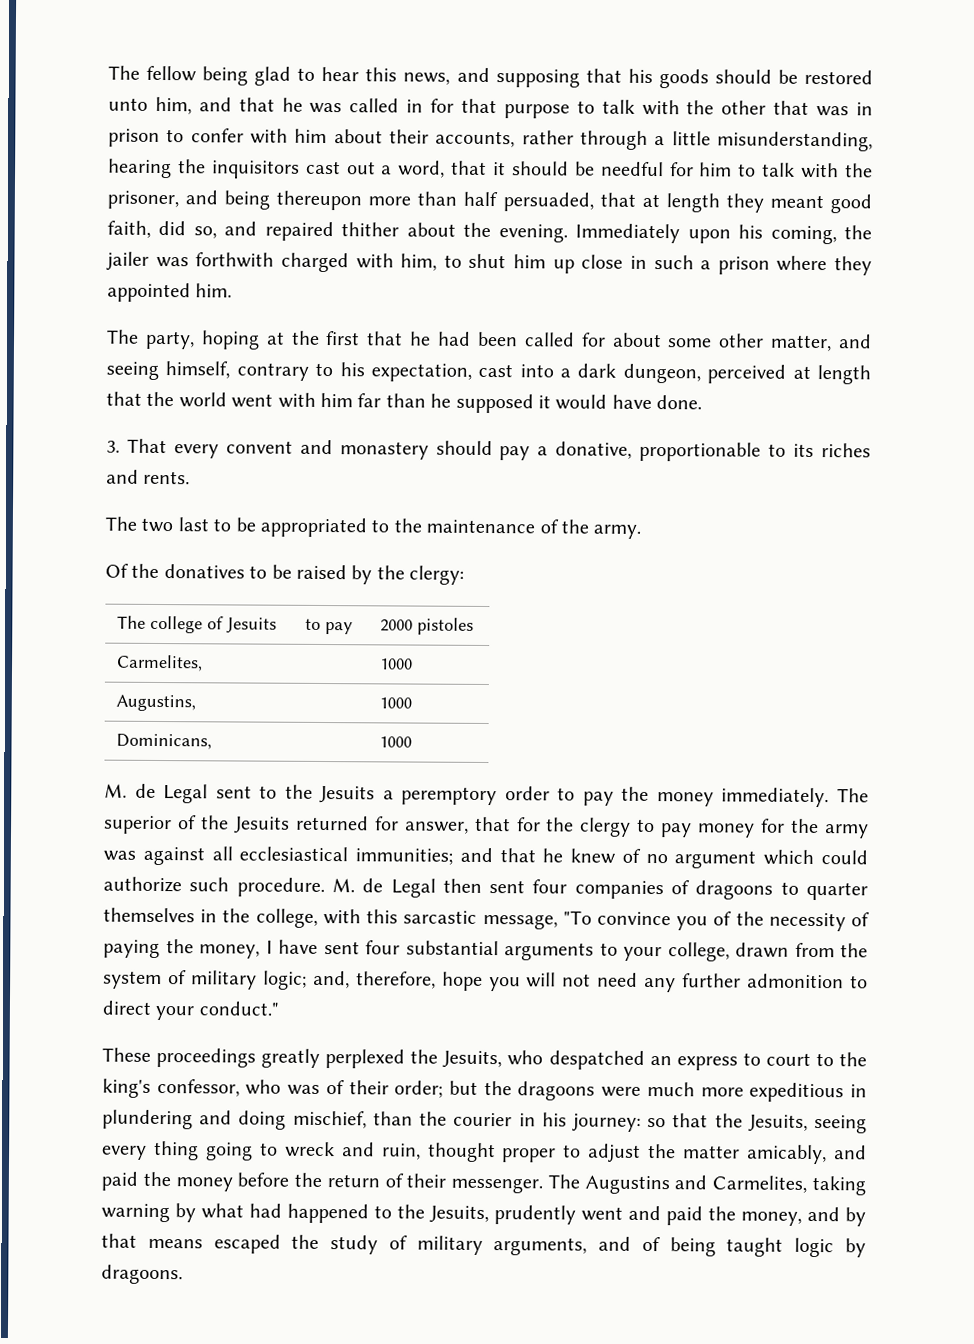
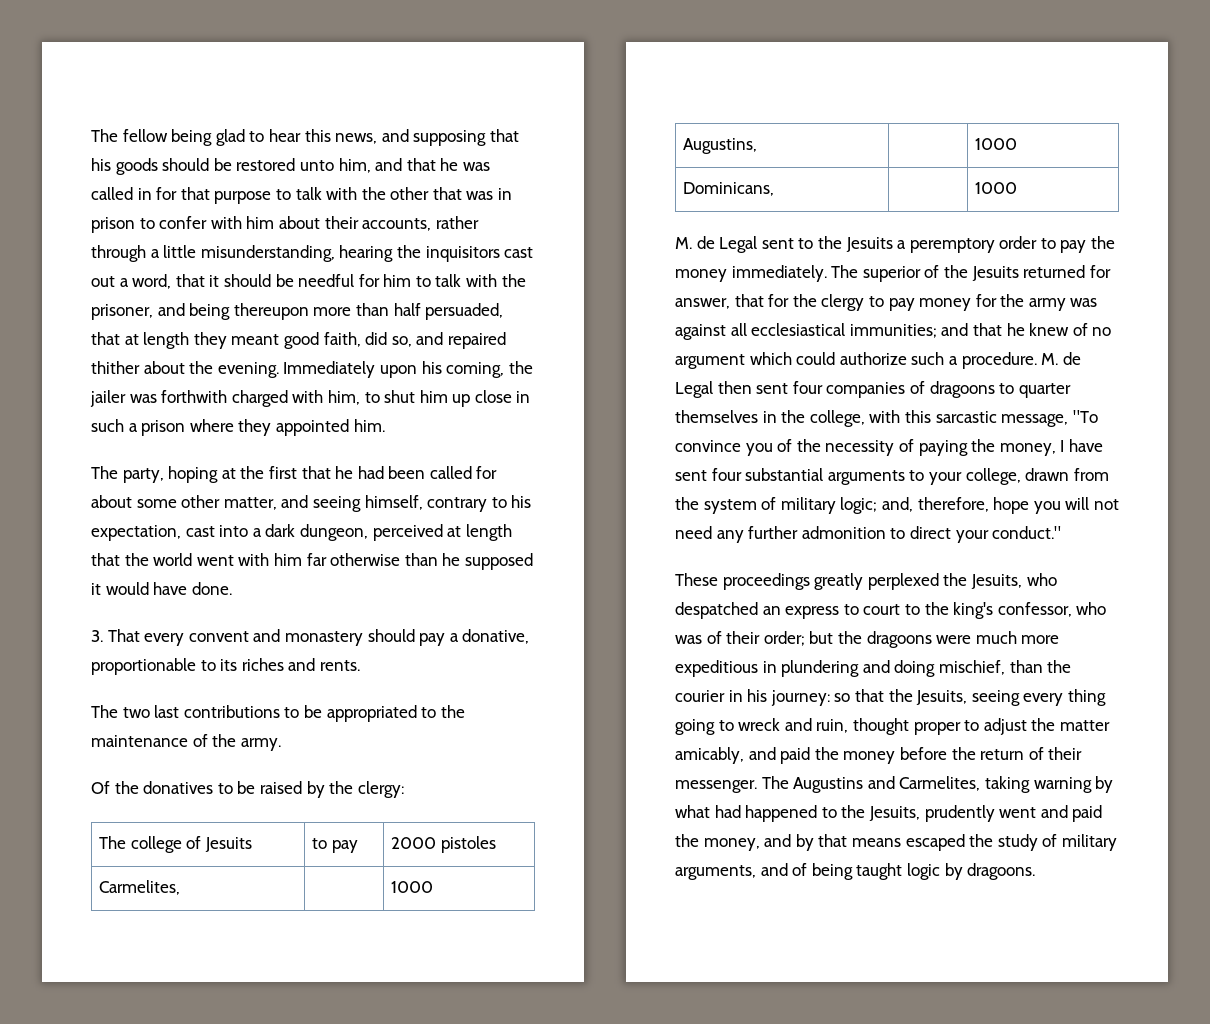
(382, 400) none -> [330,553,401,566] otherwise
(209, 524) none -> [183,705,280,718] contributions
(230, 884) none -> [948,356,958,365] a

